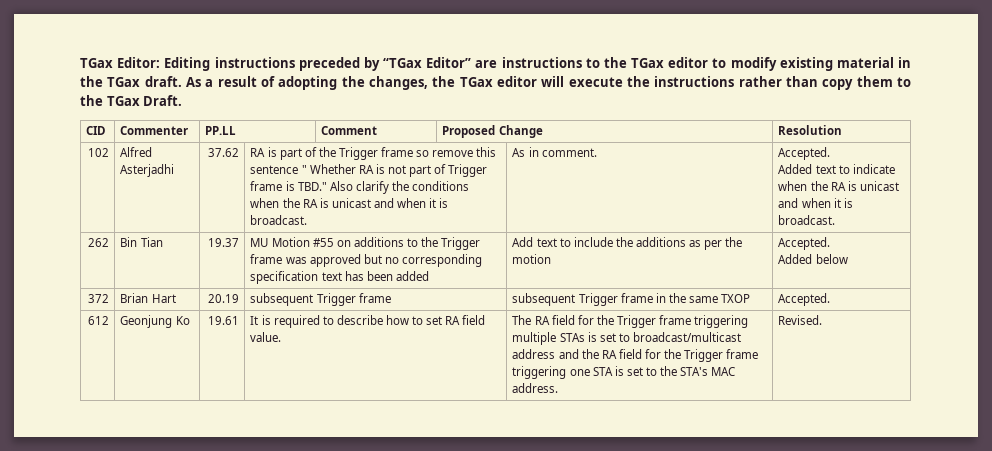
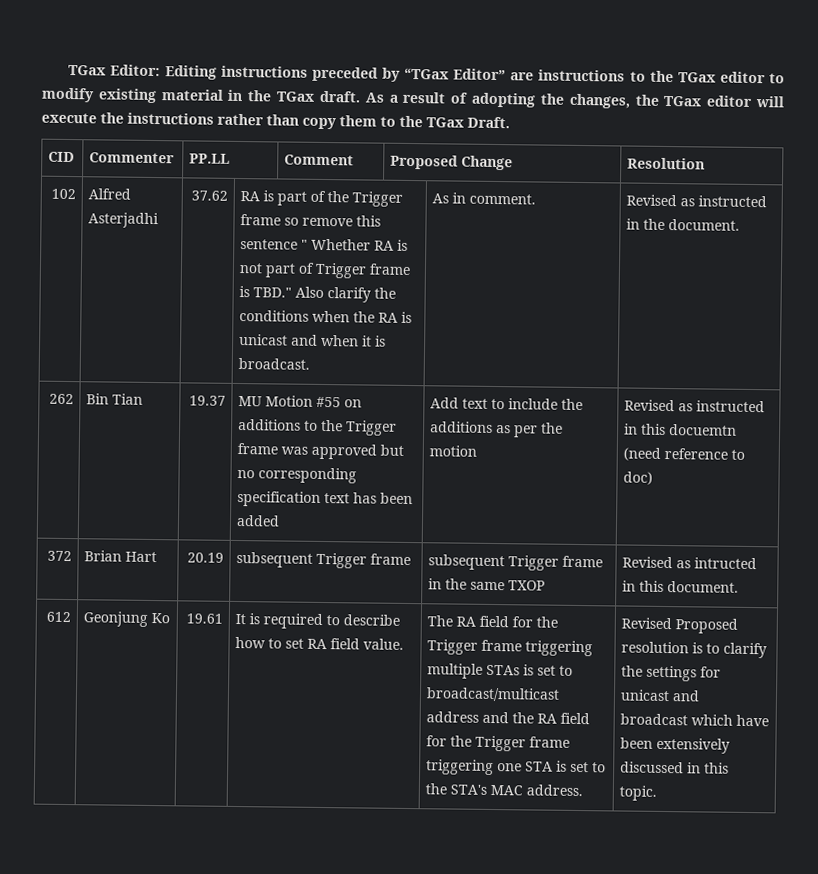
[778,147,831,160] [778,164,895,174] [778,181,899,191] [778,198,853,208] [778,215,836,225] Accepted. // Added text to indicate when the RA is unicast and when it is broadcast. -> [626,194,768,208] [626,218,741,231] Revised as instructed in the document.
[778,237,831,250] [778,254,848,264] Accepted. // Added below -> [624,399,766,413] [624,423,738,436] [623,447,746,461] [623,471,654,485] Revised as instructed in this docuemtn (need reference to doc)
[778,293,831,306] Accepted. -> [622,556,758,570] [622,580,740,593] Revised as intructed in this document.
[778,315,823,325] Revised. -> [621,617,739,634] [621,641,768,659] [621,665,722,682] [620,689,701,702] [620,713,770,727] [620,737,731,754] [620,761,730,774] [619,785,658,801] Revised Proposed resolution is to clarify the settings for unicast and broadcast which have been extensively discussed in this topic.

